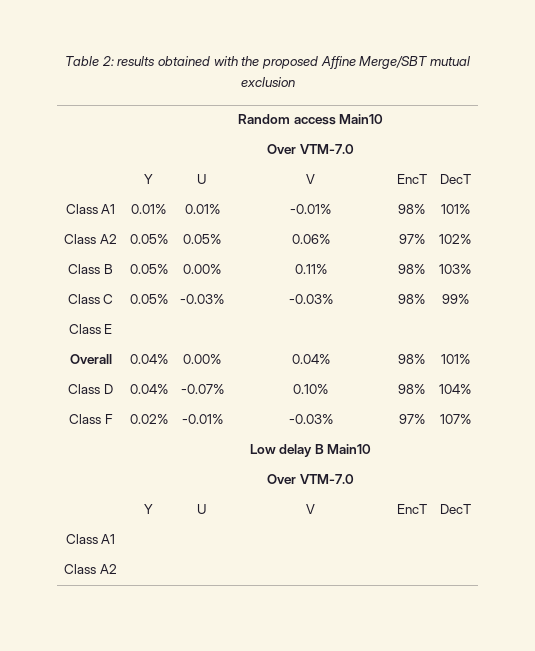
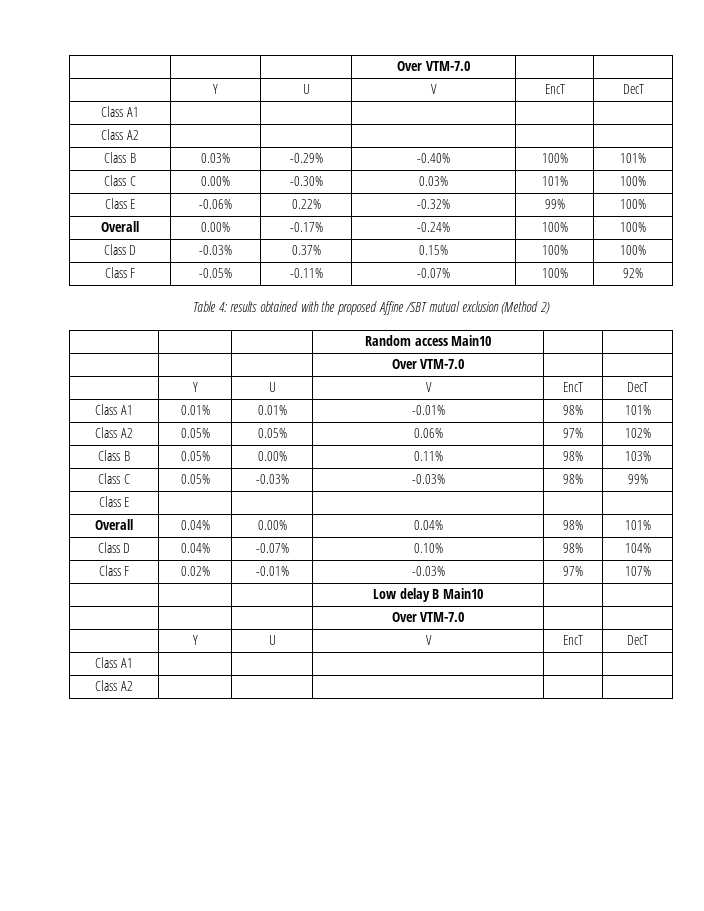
[65,56,114,66] Table 2: -> [397,61,470,71] [212,84,218,94] [302,84,310,94] [431,84,437,94] [544,84,565,94] [622,84,644,94] [101,106,139,117] [101,129,139,140] [104,152,136,163] [201,153,230,163] [289,153,323,163] [417,153,450,163] [541,153,568,163] [620,153,646,163] [104,175,136,186] [201,176,230,186] [289,176,323,186] [419,176,448,186] [541,176,568,186] [620,176,646,186] [104,198,136,209] [199,199,232,209] [291,199,321,209] [417,199,450,209] [544,199,565,209] [620,199,646,209] [101,221,139,232] [201,222,230,232] [289,222,323,232] [417,222,450,232] [541,222,568,232] [620,222,646,232] [103,244,137,255] [199,245,232,255] [291,245,321,255] [419,245,448,255] [541,245,568,255] [620,245,646,255] [104,267,136,278] [199,268,232,278] [289,268,323,278] [417,268,450,278] [541,268,568,278] [623,268,643,278] [193,301,227,312] | | | Over VTM-7.0 | | // | Y | U | V | EncT | DecT // Class A1 | | | | | // Class A2 | | | | | // Class B | 0.03% | -0.29% | -0.40% | 100% | 101% // Class C | 0.00% | -0.30% | 0.03% | 101% | 100% // Class E | -0.06% | 0.22% | -0.32% | 99% | 100% // Overall | 0.00% | -0.17% | -0.24% | 100% | 100% // Class D | -0.03% | 0.37% | 0.15% | 100% | 100% // Class F | -0.05% | -0.11% | -0.07% | 100% | 92% // Table 4:
[359,56,428,69] Merge/SBT -> [405,302,428,312] /SBT
(295, 82) none -> [501,301,550,314] (Method 2)

